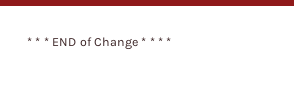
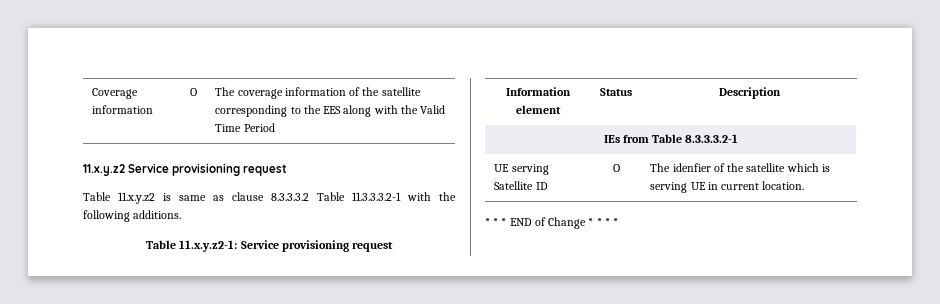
(27, 41) none -> [92,88,139,99] [92,105,154,114] [189,88,197,96] [215,87,421,99] [215,105,446,117] [215,123,275,132] [83,163,288,176] [83,192,456,204] [83,210,182,222] [146,240,393,252] [506,87,571,96] [516,105,561,114] [600,88,632,96] [718,87,781,99] [603,134,739,143] [494,164,549,175] [494,181,548,190] [612,164,620,172] [650,163,830,172] [650,181,805,193] Coverage information | O | The coverage information of the satellite corresponding to the EES along with the Valid Time Period // 11.x.y.z2 Service provisioning request // Table 11.x.y.z2 is same as clause 8.3.3.3.2 Table 11.3.3.3.2-1 with the following additions. // Table 11.x.y.z2-1: Service provisioning request // Information element | Status | Description // IEs from Table 8.3.3.3.2-1 // UE serving Satellite ID | O | The idenfier of the satellite which is serving UE in current location. //

